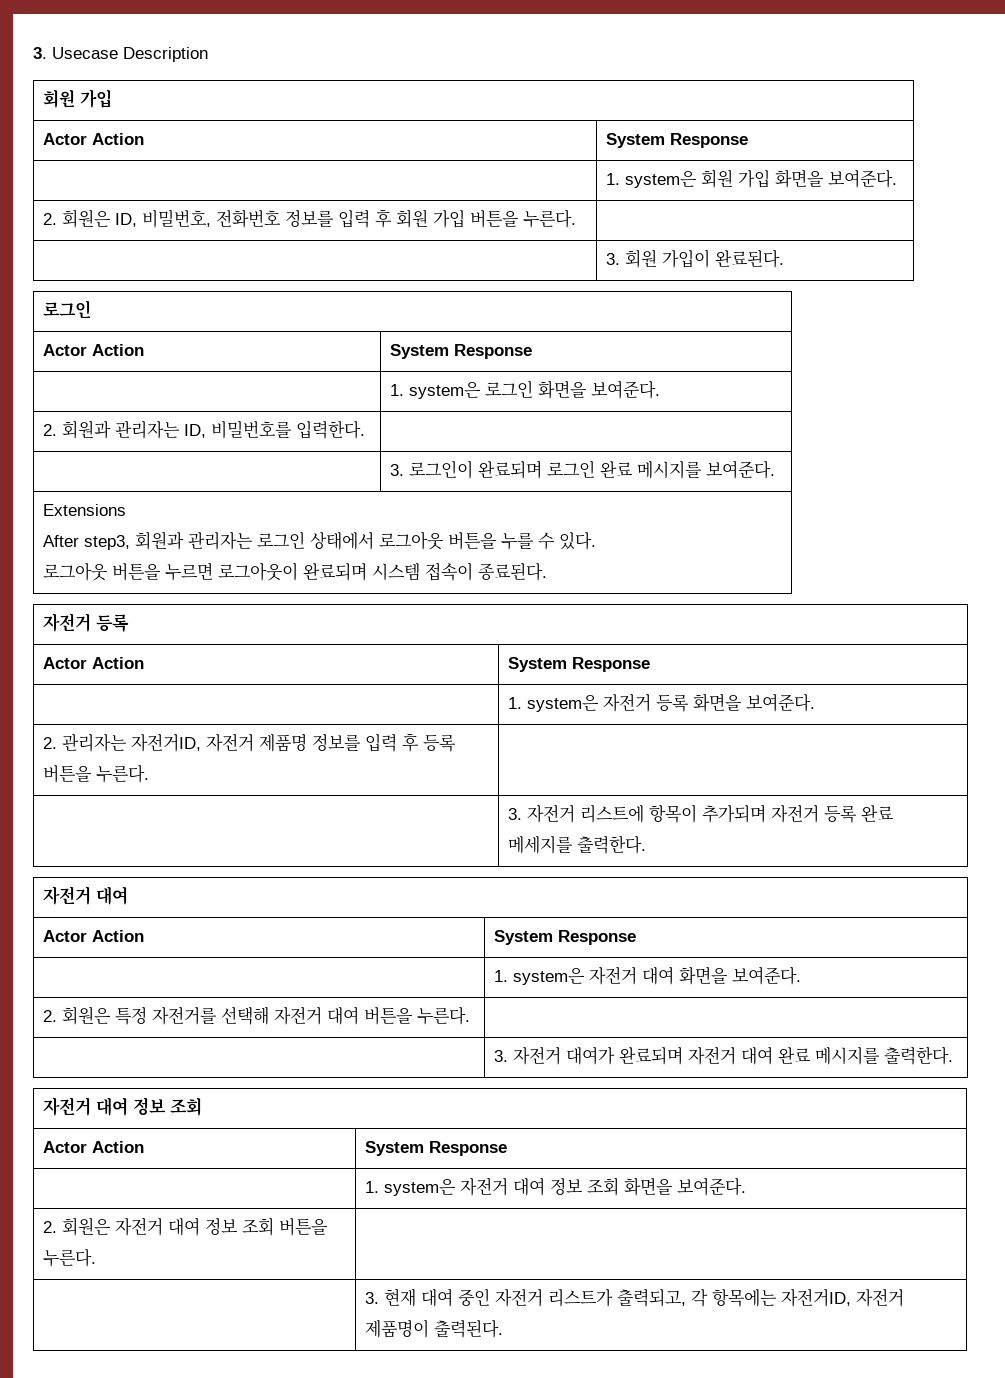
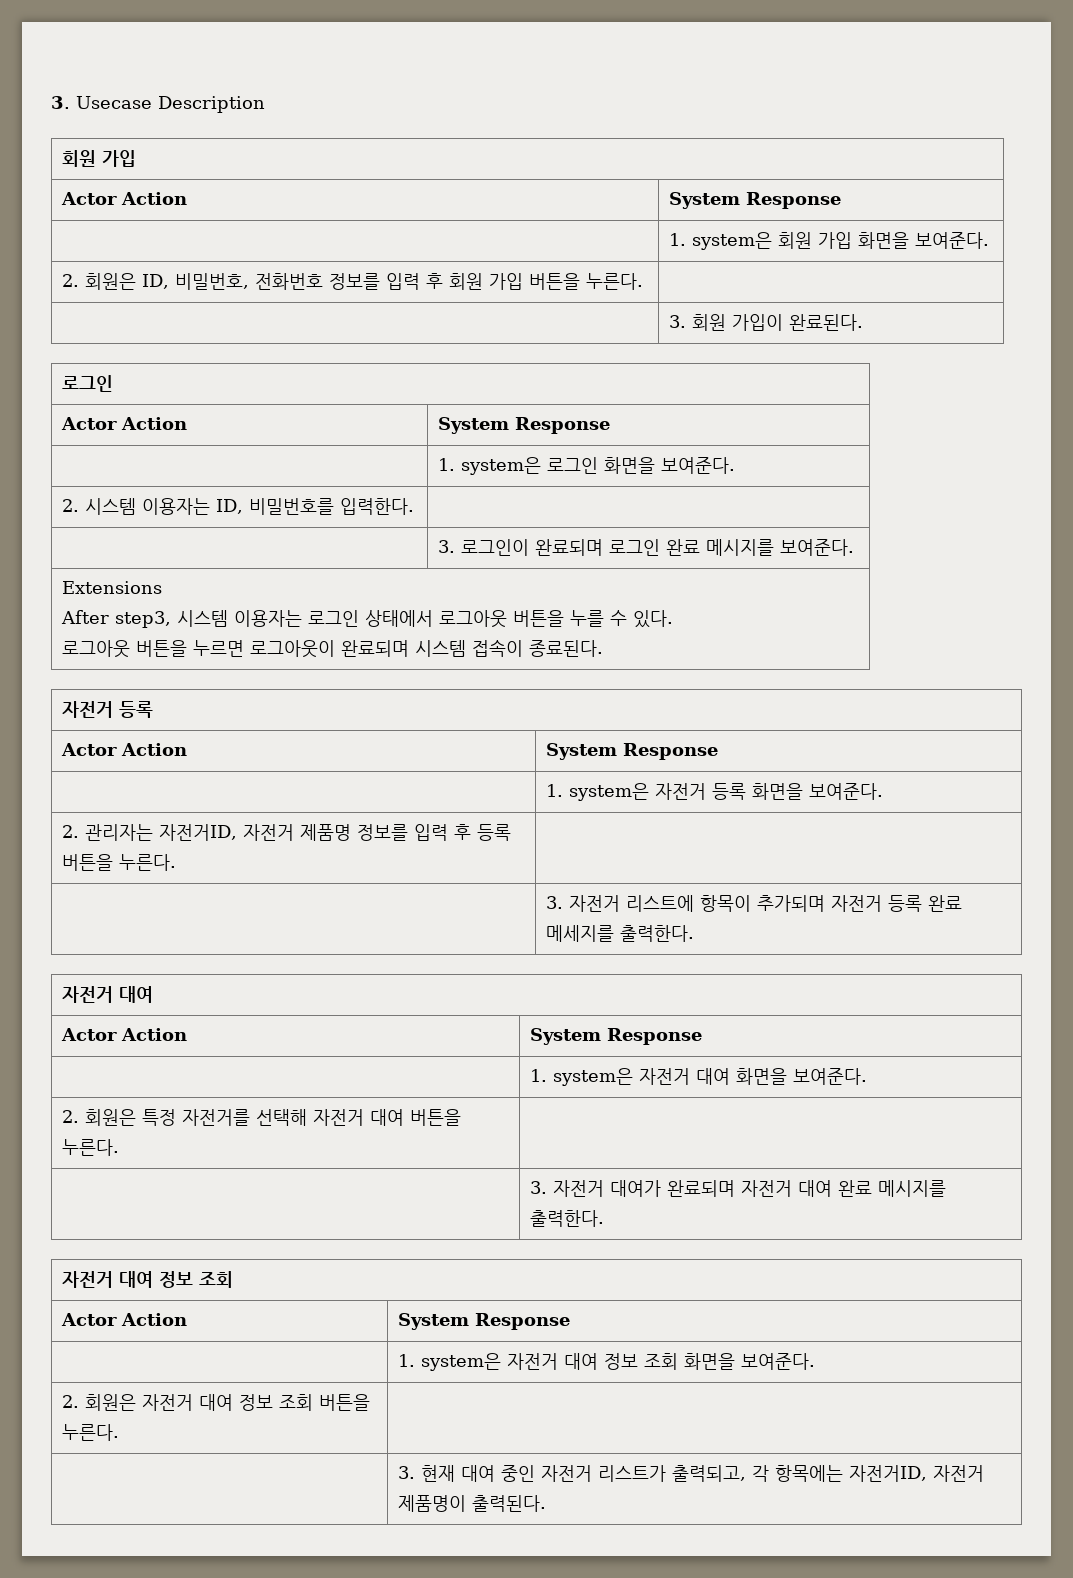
[61,420,180,439] 회원과 관리자는 -> [85,498,211,515] 시스템 이용자는
[134,531,253,550] 회원과 관리자는 -> [177,610,303,627] 시스템 이용자는

